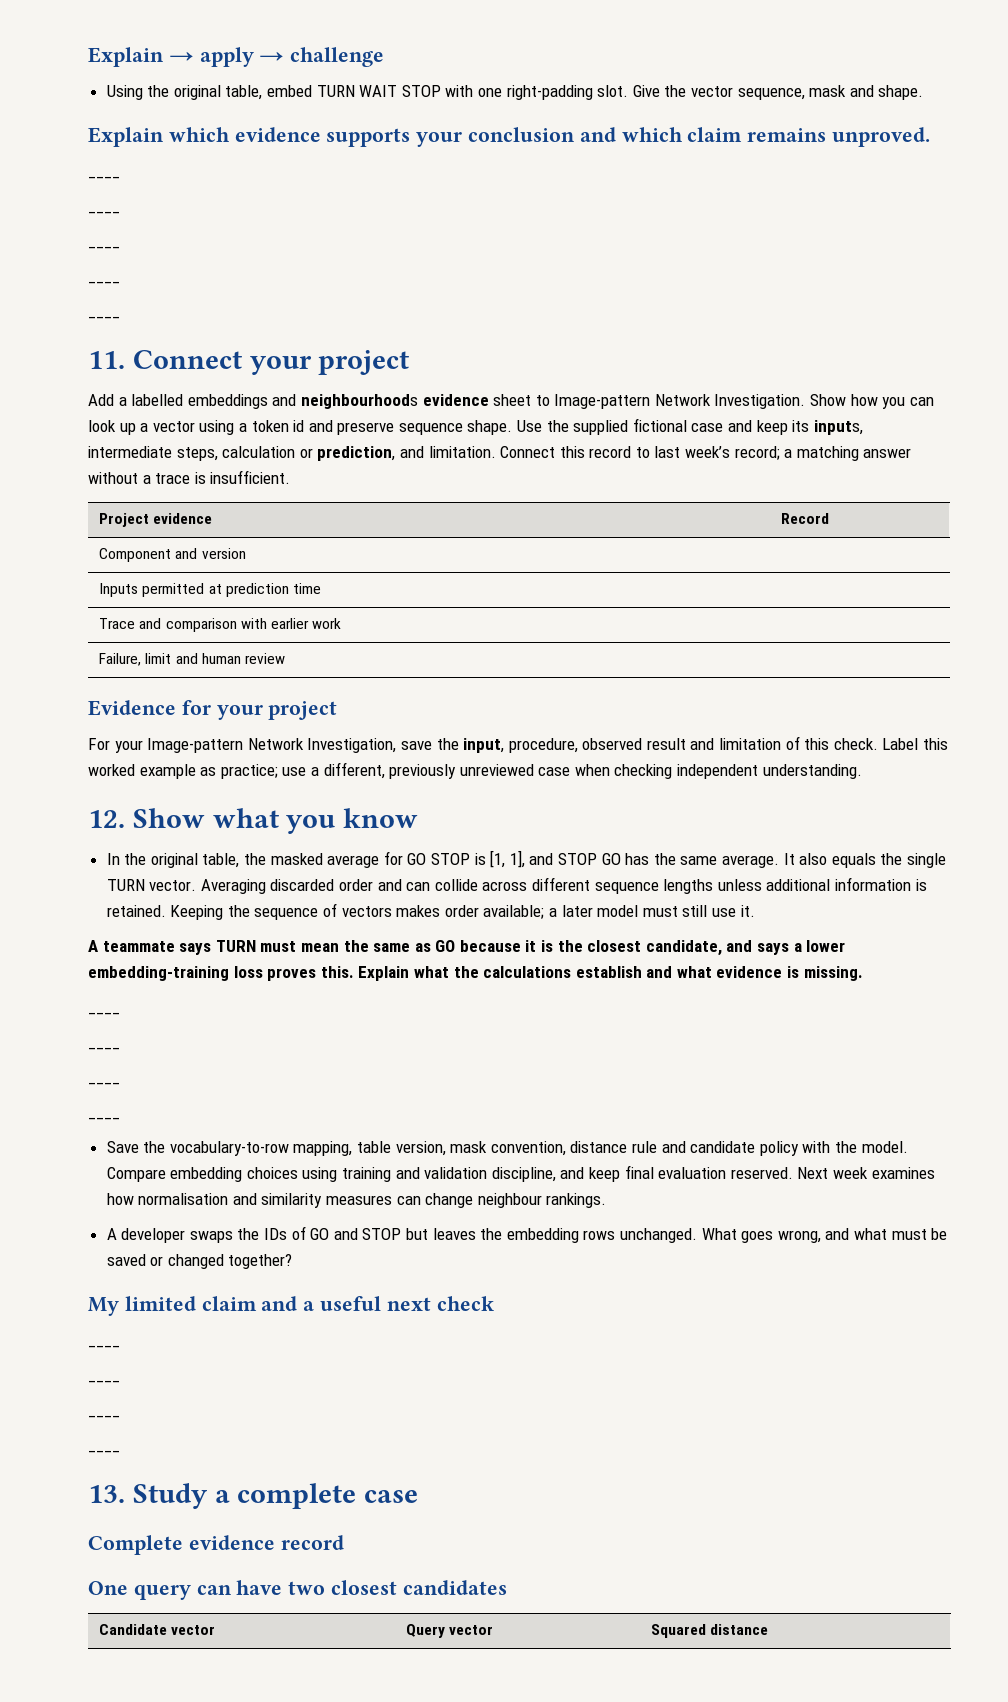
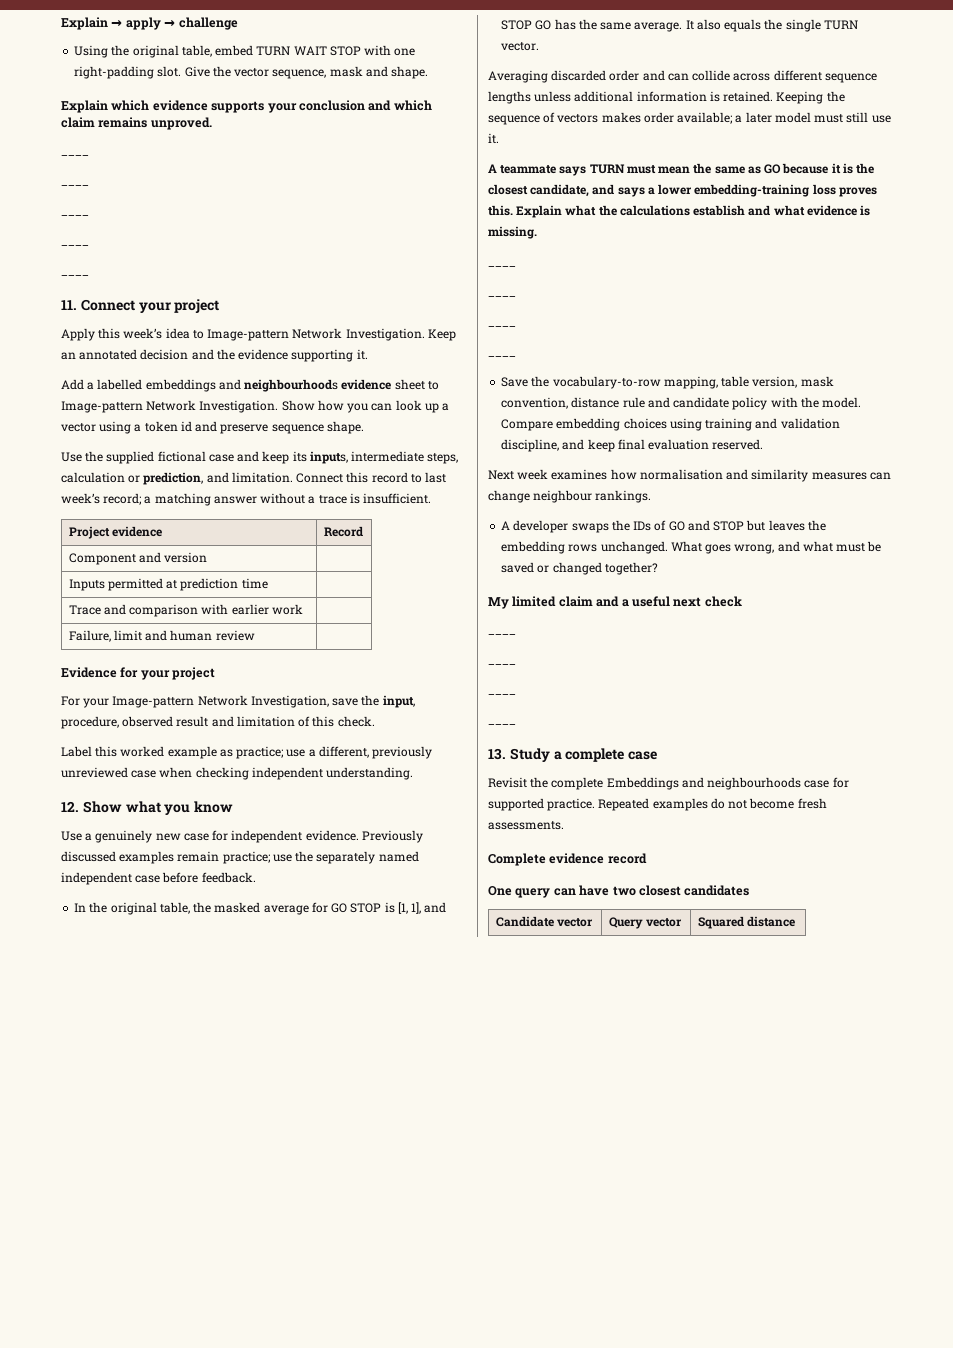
(410, 362) none -> [61,328,456,341] [61,349,368,362] // Apply this week’s idea to Image-pattern Network Investigation. Keep an annotated decision and the evidence supporting it.
(513, 427) none -> (364, 427) //
(878, 744) none -> (375, 721) //
(419, 818) none -> [61,830,423,843] [61,851,419,864] [61,872,256,885] // Use a genuinely new case for independent evidence. Previously discussed examples remain practice; use the separately named independent case before feedback.
(197, 885) none -> (540, 46) //
(793, 1173) none -> (764, 444) //
(419, 1496) none -> [488,777,849,790] [488,798,827,811] [488,821,564,830] // Revisit the complete Embeddings and neighbourhoods case for supported practice. Repeated examples do not become fresh assessments.

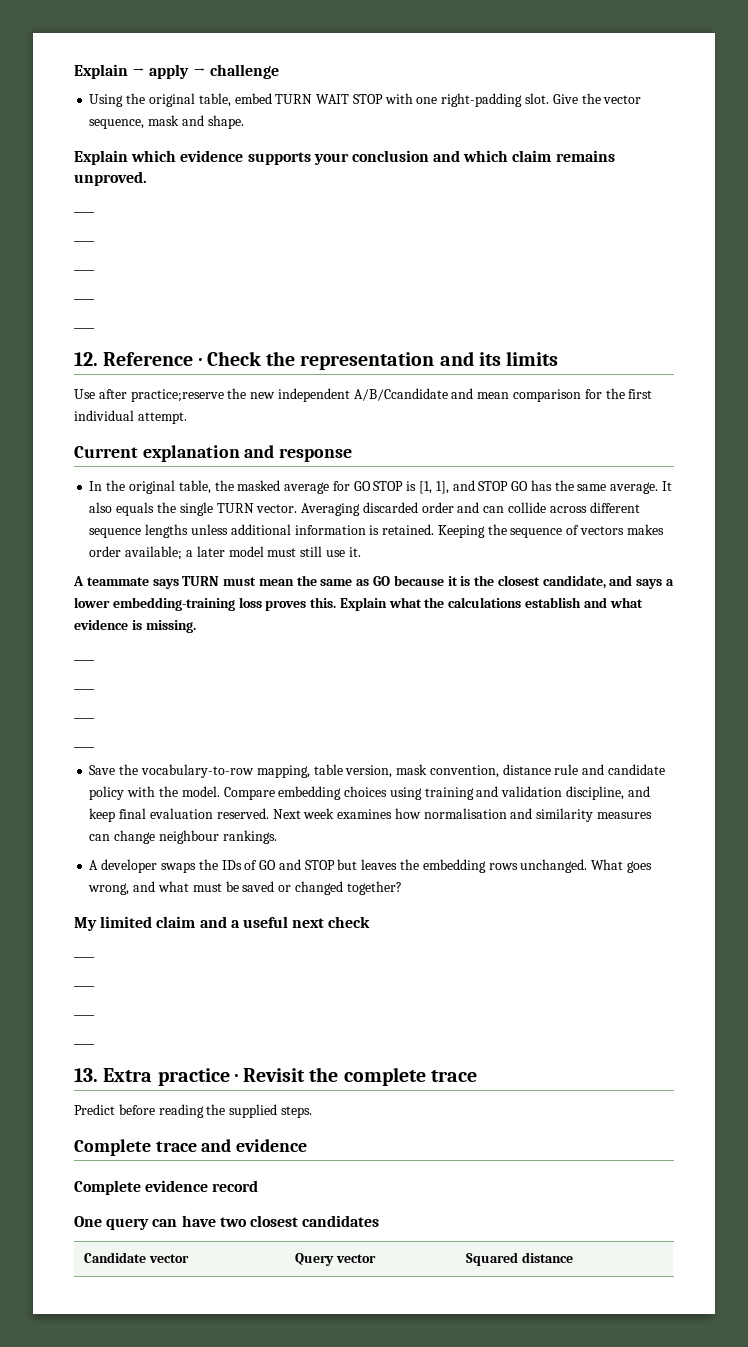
[61,299,220,313] [61,328,456,341] [61,349,368,362] [61,379,439,392] [61,400,450,413] [61,421,364,434] [61,451,459,464] [61,472,447,485] [61,493,432,506] [68,526,162,539] [323,526,363,537] [68,552,208,565] [68,578,268,591] [68,604,303,617] [68,630,255,642] [61,667,216,680] [61,695,415,708] [61,716,375,729] [61,746,433,759] [61,767,414,780] [61,801,234,815] [61,830,423,843] [61,851,419,864] [61,872,256,885] 11. Connect your project // Apply this week’s idea to Image-pattern Network Investigation. Keep an annotated decision and the evidence supporting it. // Add a labelled embeddings and neighbourhoods evidence sheet to Image-pattern Network Investigation. Show how you can look up a vector using a token id and preserve sequence shape. // Use the supplied fictional case and keep its inputs, intermediate steps, calculation or prediction, and limitation. Connect this record to last week’s record; a matching answer without a trace is insufficient. // Project evidence | Record // Component and version | // Inputs permitted at prediction time | // Trace and comparison with earlier work | // Failure, limit and human review | // Evidence for your project // For your Image-pattern Network Investigation, save the input, procedure, observed result and limitation of this check. // Label this worked example as practice; use a different, previously unreviewed case when checking independent understanding. // 12. Show what you know // Use a genuinely new case for independent evidence. Previously discussed examples remain practice; use the separately named independent case before feedback. -> [74,351,559,370] [74,388,653,402] [74,410,187,424] [74,445,353,462] 12. Reference · Check the representation and its limits // Use after practice;reserve the new independent A/B/Ccandidate and mean comparison for the first individual attempt. // Current explanation and response
(540, 46) // -> (298, 508) none
(764, 444) // -> (269, 813) none
[509,748,658,762] [488,777,849,790] [488,798,827,811] [488,821,564,830] Study a complete case // Revisit the complete Embeddings and neighbourhoods case for supported practice. Repeated examples do not become fresh assessments. -> [103,1067,477,1086] [74,1104,312,1118] [74,1139,308,1156] Extra practice · Revisit the complete trace // Predict before reading the supplied steps. // Complete trace and evidence

